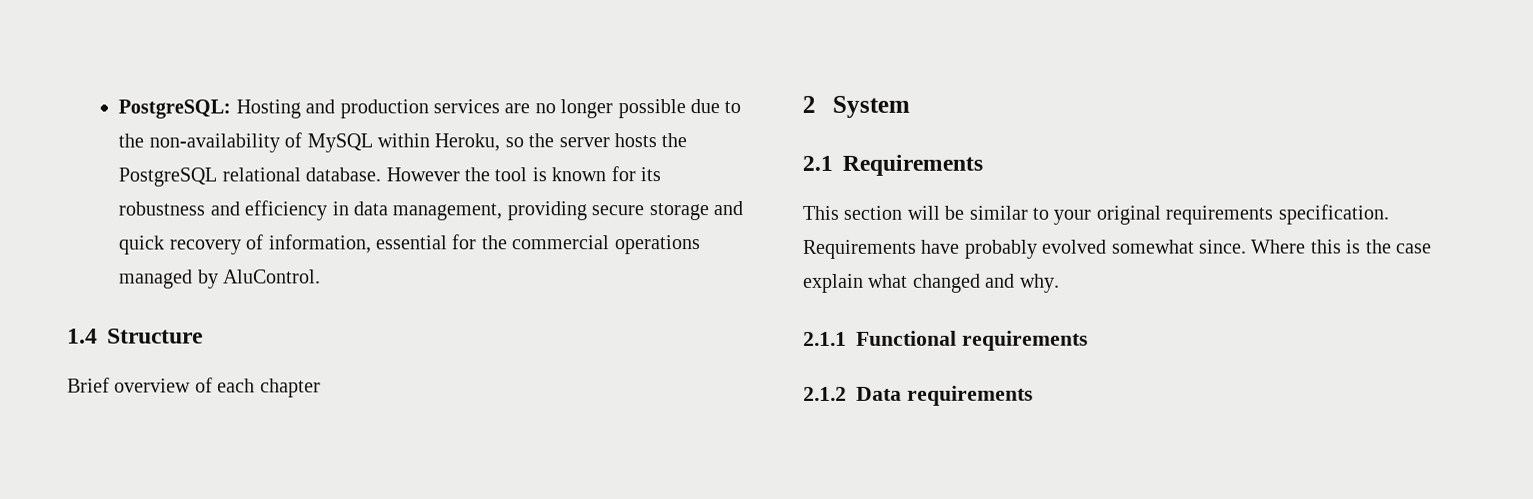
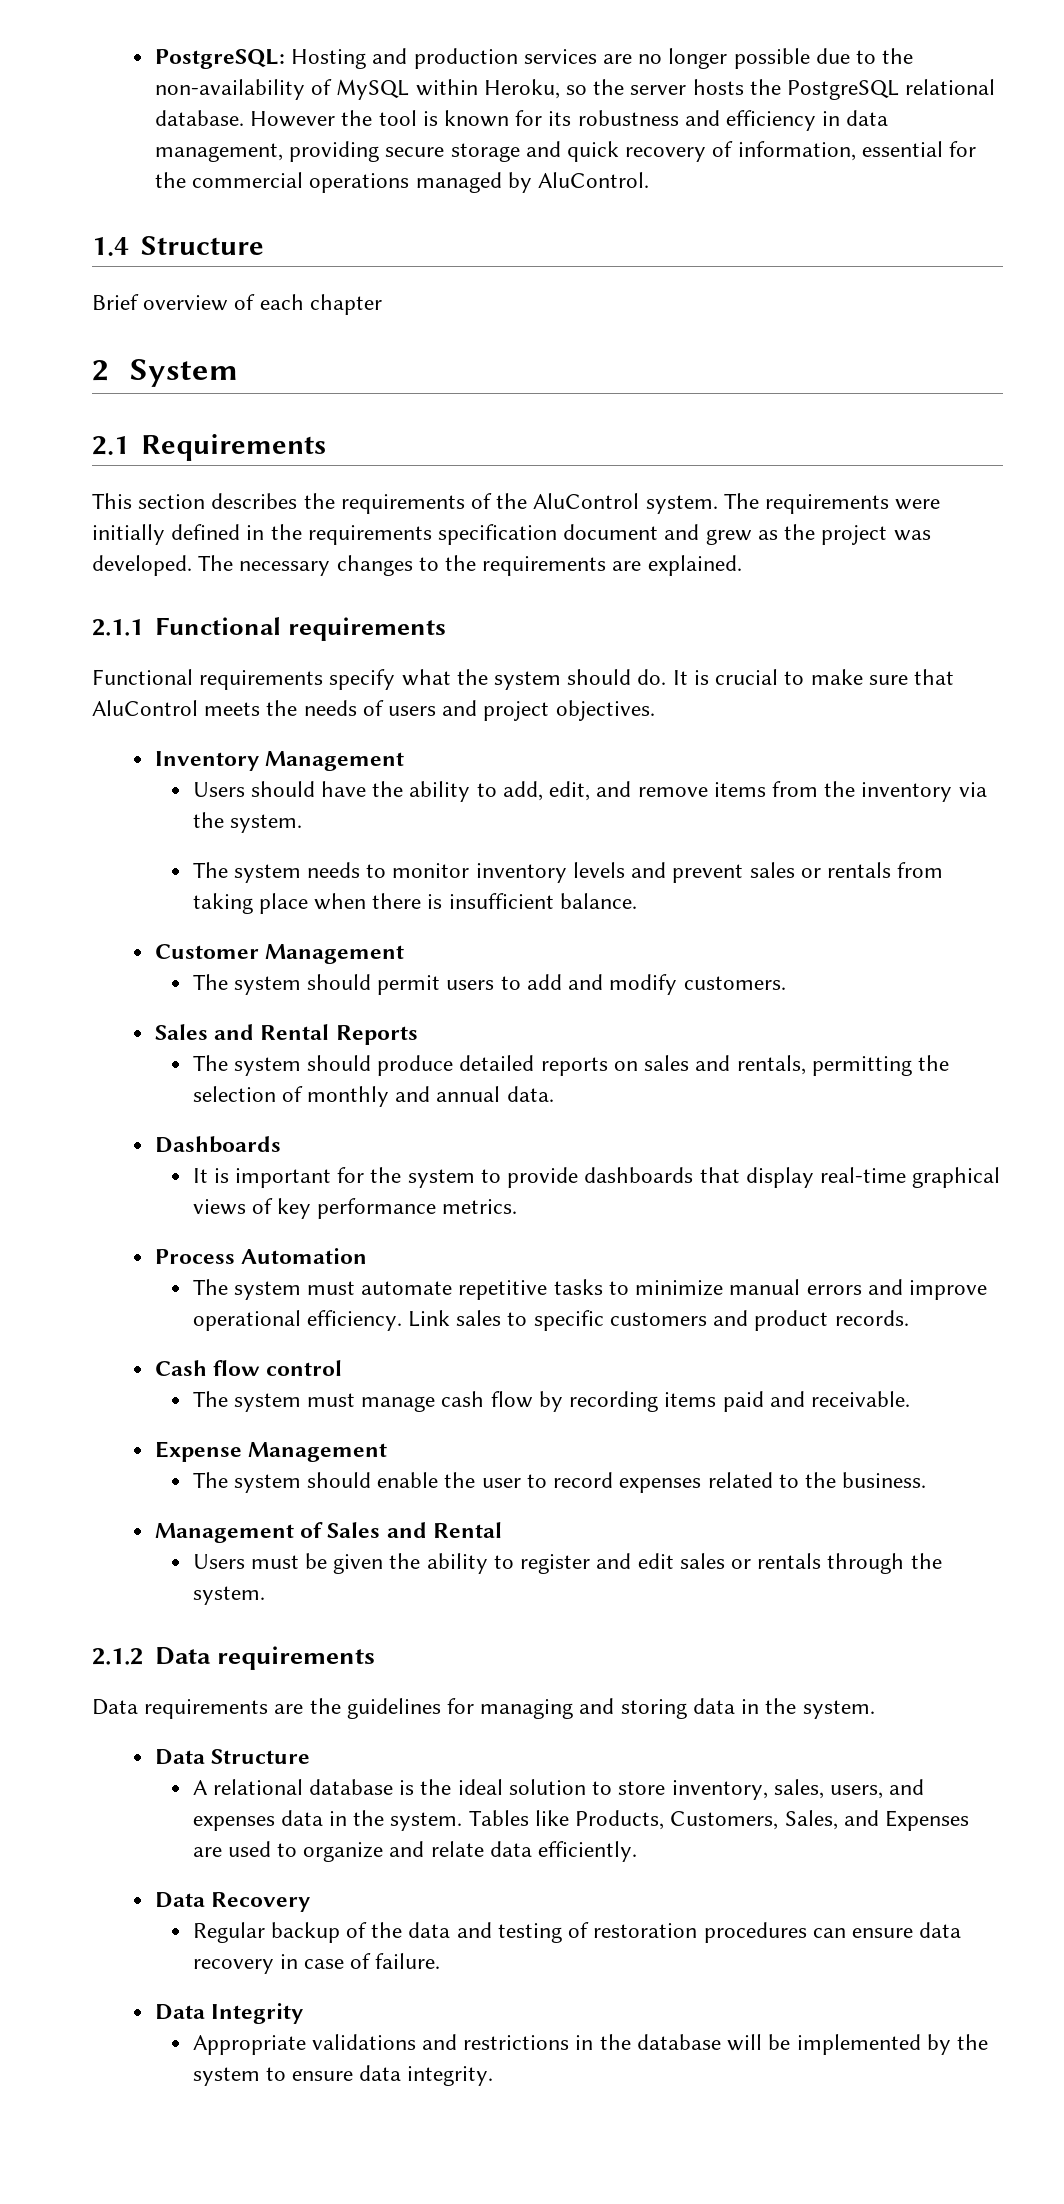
[906,204,1389,225] [802,239,1432,259] [803,273,1060,293] [803,330,1088,351] [803,385,1033,406] will be similar to your original requirements specification. Requirements have probably evolved somewhat since. Where this is the case explain what changed and why. // 2.1.1 Functional requirements // 2.1.2 Data requirements -> [211,493,941,514] [92,524,931,545] [92,555,742,576] [92,617,446,641] [92,669,954,690] [92,700,655,721] [154,751,405,771] [192,781,987,802] [192,812,302,833] [192,862,944,883] [192,893,637,914] [154,944,405,964] [192,974,786,995] [154,1024,418,1045] [192,1055,949,1076] [192,1086,554,1107] [154,1136,281,1153] [192,1167,1001,1188] [192,1198,518,1219] [154,1248,368,1264] [192,1279,987,1300] [192,1310,909,1331] [154,1360,343,1376] [192,1391,910,1412] [154,1441,388,1462] [192,1472,927,1493] [154,1522,502,1543] [192,1553,942,1574] [192,1586,265,1605] [92,1646,375,1670] [92,1698,875,1719] [154,1749,311,1765] [192,1779,925,1800] [192,1810,969,1831] [192,1841,638,1862] [154,1892,311,1912] [192,1922,962,1943] [192,1953,441,1974] [154,2003,304,2024] [192,2034,988,2055] [192,2065,494,2086] describes the requirements of the AluControl system. The requirements were initially defined in the requirements specification document and grew as the project was developed. The necessary changes to the requirements are explained. // 2.1.1 Functional requirements // Functional requirements specify what the system should do. It is crucial to make sure that AluControl meets the needs of users and project objectives. // Inventory Management // Users should have the ability to add, edit, and remove items from the inventory via the system. // The system needs to monitor inventory levels and prevent sales or rentals from taking place when there is insufficient balance. // Customer Management // The system should permit users to add and modify customers. // Sales and Rental Reports // The system should produce detailed reports on sales and rentals, permitting the selection of monthly and annual data. // Dashboards // It is important for the system to provide dashboards that display real-time graphical views of key performance metrics. // Process Automation // The system must automate repetitive tasks to minimize manual errors and improve operational efficiency. Link sales to specific customers and product records. // Cash flow control // The system must manage cash flow by recording items paid and receivable. // Expense Management // The system should enable the user to record expenses related to the business. // Management of Sales and Rental // Users must be given the ability to register and edit sales or rentals through the system. // 2.1.2 Data requirements // Data requirements are the guidelines for managing and storing data in the system. // Data Structure // A relational database is the ideal solution to store inventory, sales, users, and expenses data in the system. Tables like Products, Customers, Sales, and Expenses are used to organize and relate data efficiently. // Data Recovery // Regular backup of the data and testing of restoration procedures can ensure data recovery in case of failure. // Data Integrity // Appropriate validations and restrictions in the database will be implemented by the system to ensure data integrity.

